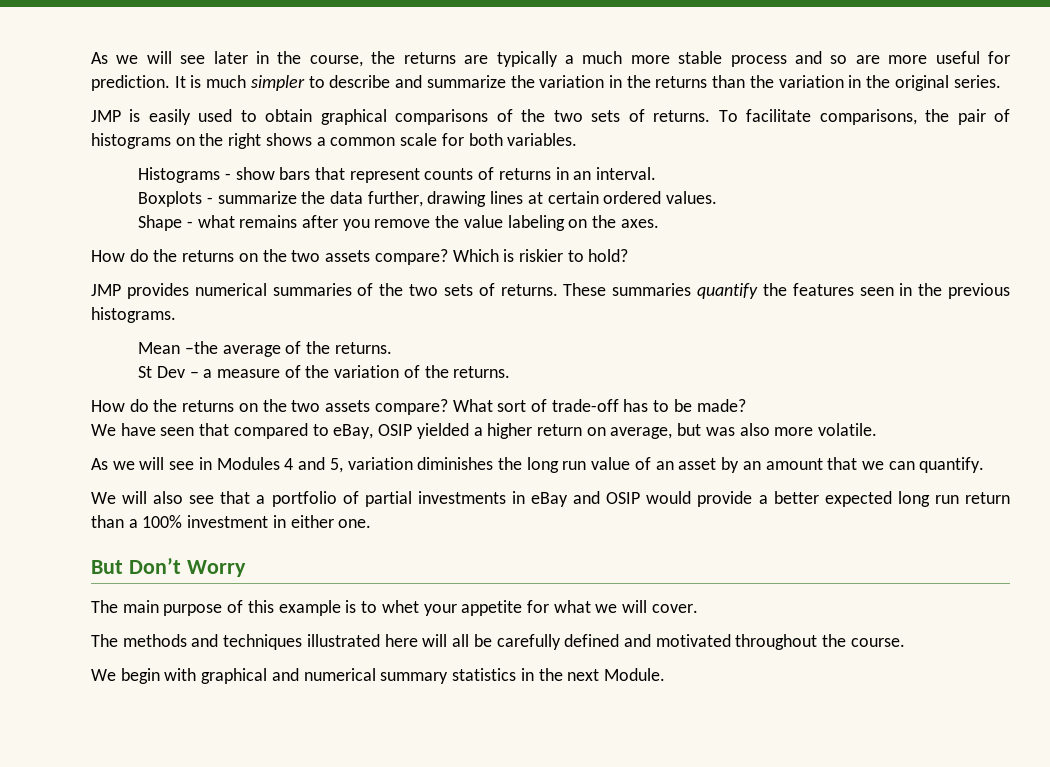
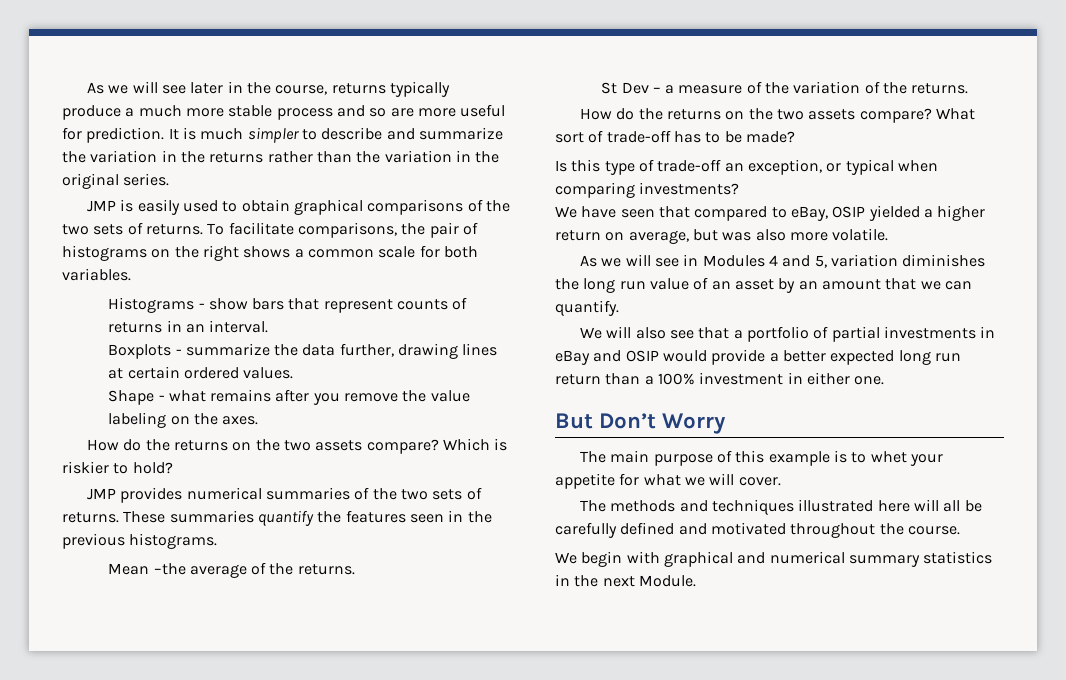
[371,51,558,67] the returns are typically -> [331,81,450,97] [62,105,121,120] returns typically produce
(708, 82) none -> [267,151,313,163] rather
(746, 405) none -> [555,159,938,175] [555,182,740,198] // Is this type of trade-off an exception, or typical when comparing investments?

